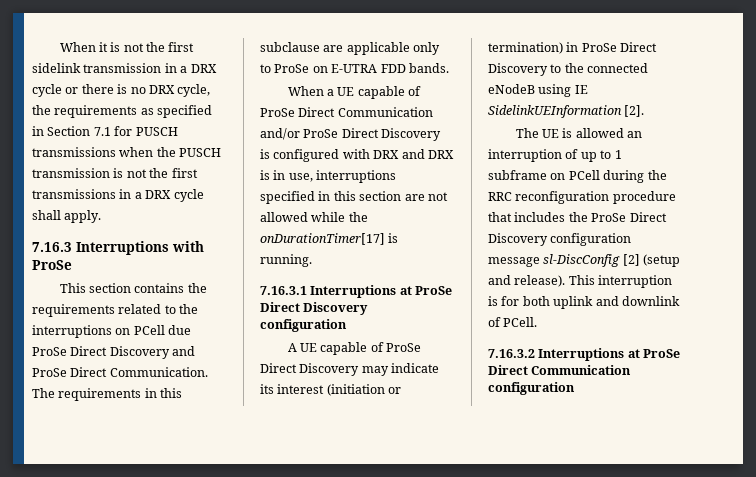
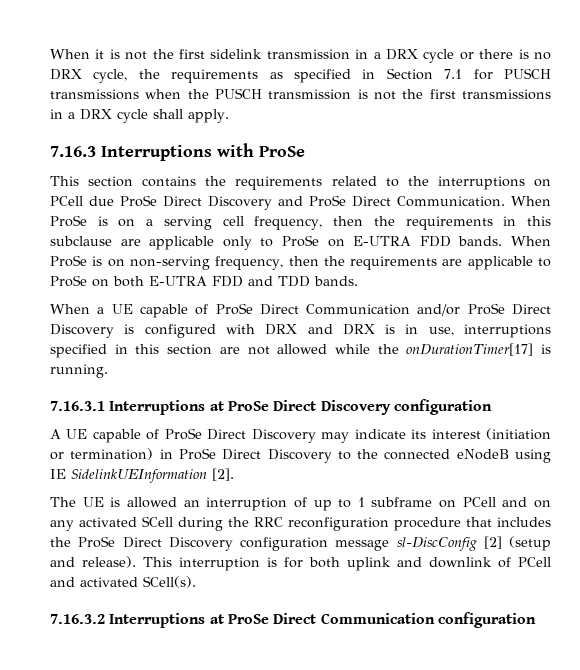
[32,388,55,398] The -> [511,196,551,206] [50,215,395,230] When ProSe is on a serving cell frequency, then the
(449, 68) none -> [511,236,552,246] [50,255,551,270] [50,275,358,287] When ProSe is on non-serving frequency, then the requirements are applicable to ProSe on both E-UTRA FDD and TDD bands.
(600, 175) none -> [502,497,552,508] [50,516,173,531] and on any activated SCell
[503,317,538,327] PCell. -> [518,557,551,567] [50,576,196,588] PCell and activated SCell(s).

